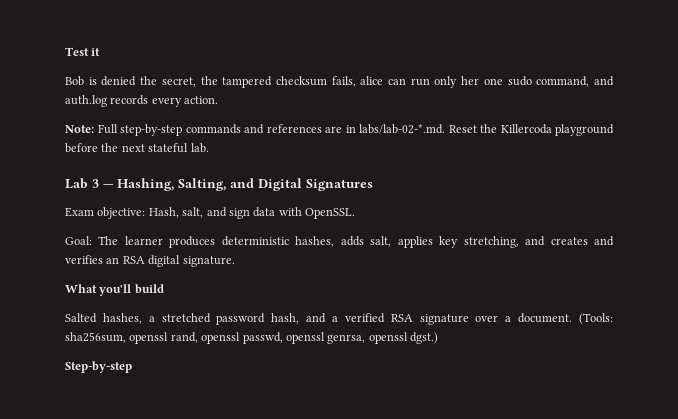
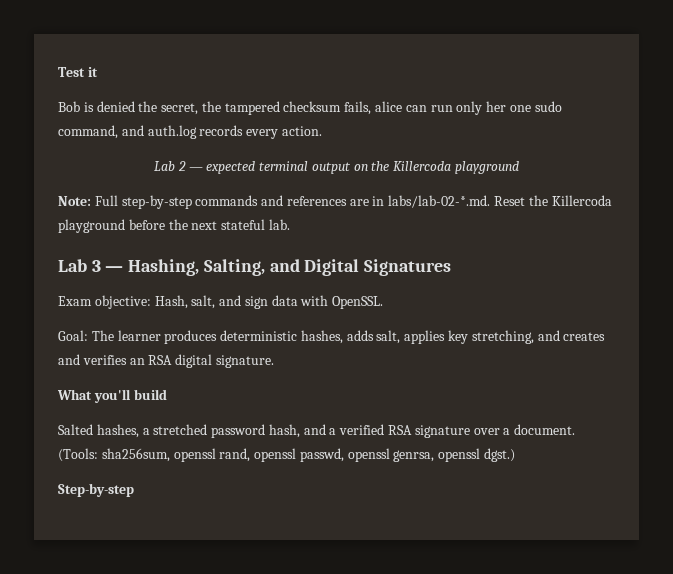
(219, 100) none -> [153,161,520,174] // Lab 2 — expected terminal output on the Killercoda playground

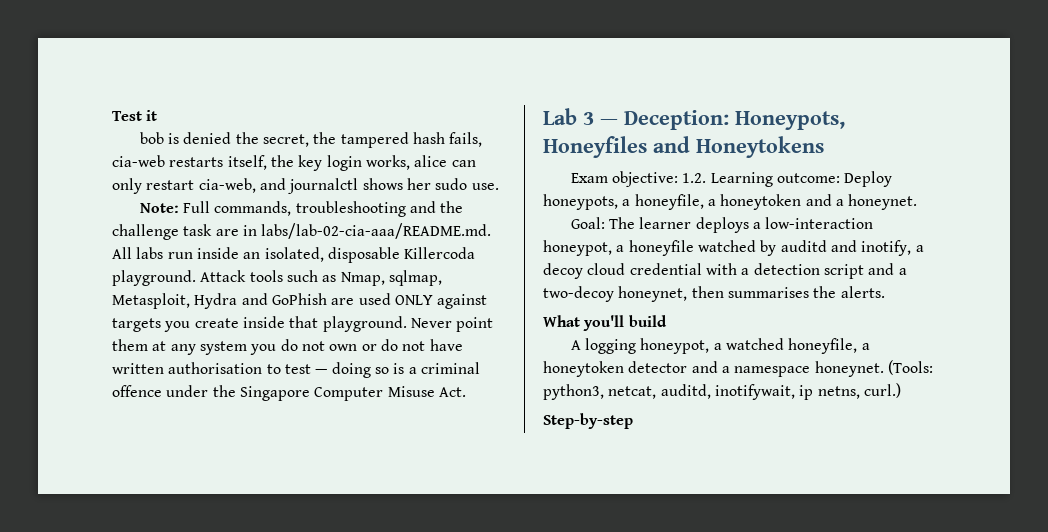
[58,101,80,112] Bob -> [139,132,164,144] bob
[283,101,562,115] [58,125,322,139] [153,161,520,174] [58,195,612,209] [58,219,290,233] [58,259,452,276] [58,295,384,309] [58,330,606,344] [58,354,274,368] [57,389,167,403] [58,424,576,438] [58,448,516,462] checksum fails, alice can run only her one sudo command, and auth.log records every action. // Lab 2 — expected terminal output on the Killercoda playground // Note: Full step-by-step commands and references are in labs/lab-02-*.md. Reset the Killercoda playground before the next stateful lab. // Lab 3 — Hashing, Salting, and Digital Signatures // Exam objective: Hash, salt, and sign data with OpenSSL. // Goal: The learner produces deterministic hashes, adds salt, applies key stretching, and creates and verifies an RSA digital signature. // What you'll build // Salted hashes, a stretched password hash, and a verified RSA signature over a document. (Tools: sha256sum, openssl rand, openssl passwd, openssl genrsa, openssl dgst.) -> [412,132,483,147] [112,155,476,171] [112,178,499,194] [139,201,464,217] [112,223,492,240] [112,247,476,263] [112,270,442,286] [112,293,488,309] [112,316,494,332] [112,339,463,355] [112,362,480,378] [112,385,466,401] [543,108,845,130] [543,136,824,158] [570,171,893,187] [543,194,918,210] [570,217,874,233] [543,240,924,256] [543,263,907,279] [543,286,885,302] [543,315,667,331] [570,338,870,354] [543,360,933,377] [543,383,901,400] hash fails, cia-web restarts itself, the key login works, alice can only restart cia-web, and journalctl shows her sudo use. // Note: Full commands, troubleshooting and the challenge task are in labs/lab-02-cia-aaa/README.md. All labs run inside an isolated, disposable Killercoda playground. Attack tools such as Nmap, sqlmap, Metasploit, Hydra and GoPhish are used ONLY against targets you create inside that playground. Never point them at any system you do not own or do not have written authorisation to test — doing so is a criminal offence under the Singapore Computer Misuse Act. // Lab 3 — Deception: Honeypots, Honeyfiles and Honeytokens // Exam objective: 1.2. Learning outcome: Deploy honeypots, a honeyfile, a honeytoken and a honeynet. // Goal: The learner deploys a low-interaction honeypot, a honeyfile watched by auditd and inotify, a decoy cloud credential with a detection script and a two-decoy honeynet, then summarises the alerts. // What you'll build // A logging honeypot, a watched honeyfile, a honeytoken detector and a namespace honeynet. (Tools: python3, netcat, auditd, inotifywait, ip netns, curl.)

